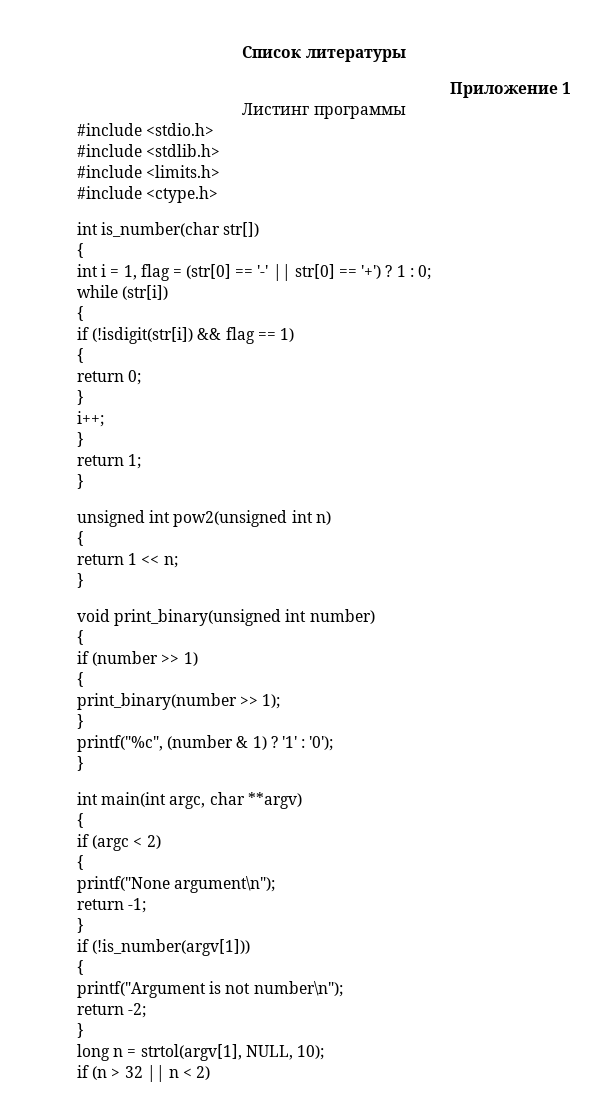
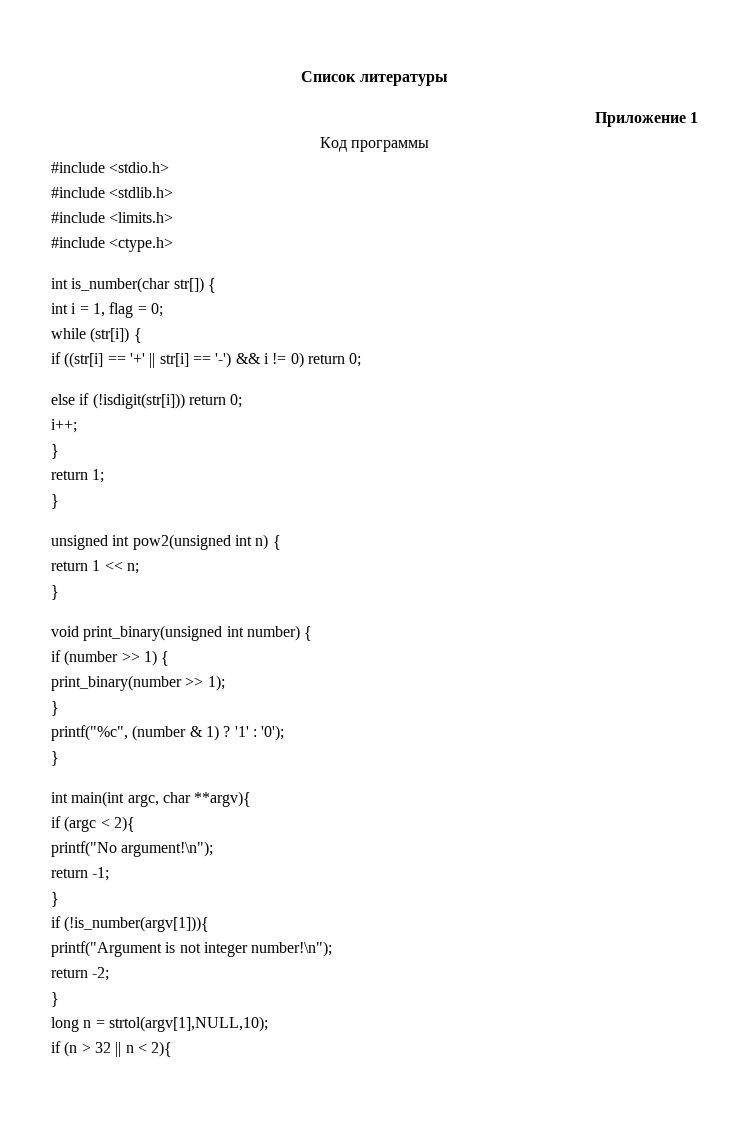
[242,103,310,115] Листинг -> [319,137,347,152] Код
(260, 229) // -> (204, 285) none
[186,264,414,281] (str[0] == '-' || str[0] == '+') ? 1 : -> (147, 310) none
[77,306,84,321] [77,327,294,344] [77,348,84,363] [77,370,142,385] [77,390,84,405] // { // if (!isdigit(str[i]) && flag == 1) // { // return 0; // } -> [133,328,142,343] [51,352,362,368] [51,393,243,409] { // if ((str[i] == '+' || str[i] == '-') && i != 0) return 0; // else if (!isdigit(str[i])) return 0;
(331, 518) // -> (269, 542) none
(375, 616) // -> (300, 633) none
(198, 659) // -> (157, 658) none
[247,792,302,809] [77,813,84,828] **argv) // { -> [194,791,252,807] **argv){
[146,835,161,849] [77,855,84,870] [77,876,276,893] 2) // { // printf("None argument\n"); -> [113,816,135,832] [51,841,214,857] 2){ // printf("No argument!\n");
[92,939,251,956] [77,960,84,975] (!is_number(argv[1])) // { -> [64,916,210,932] (!is_number(argv[1])){
[253,981,343,997] number\n"); -> [203,941,333,957] integer number!\n");
[140,1044,324,1061] strtol(argv[1], NULL, 10); -> [108,1016,268,1032] strtol(argv[1],NULL,10);
[196,1066,211,1080] 2) -> [151,1041,173,1057] 2){

